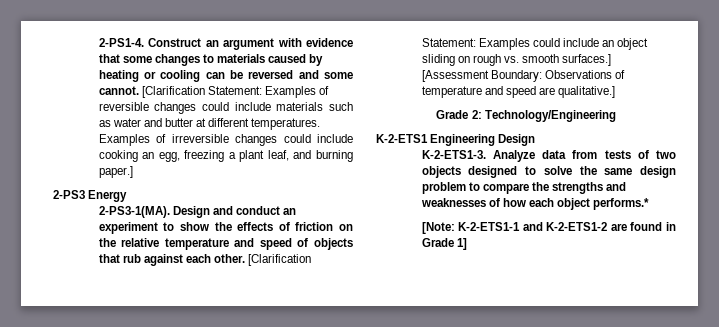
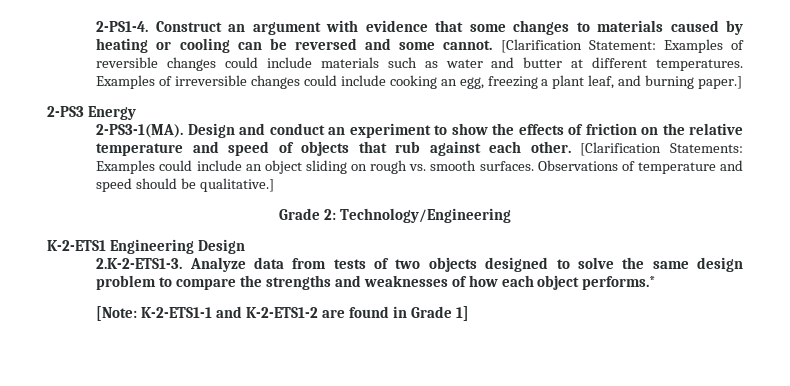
[421,38,476,47] Statement: -> [670,143,743,153] Statements:
[562,54,612,66] [421,70,542,82] surfaces.] [Assessment Boundary: -> [479,161,534,171] surfaces.
[538,87,555,95] are -> [136,178,197,189] should be
[421,150,486,159] K-2-ETS1-3. -> [96,258,183,269] 2.K-2-ETS1-3.

